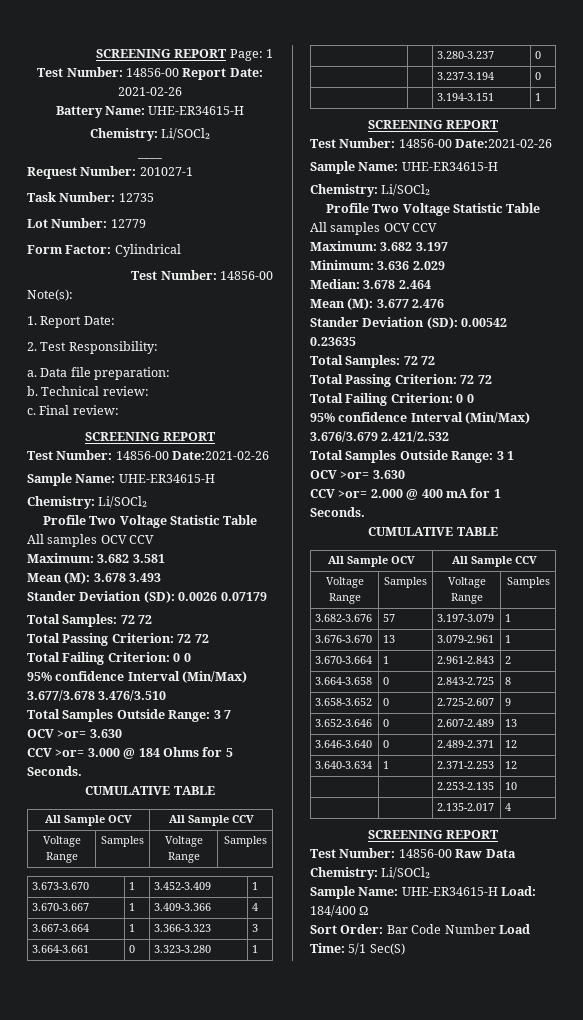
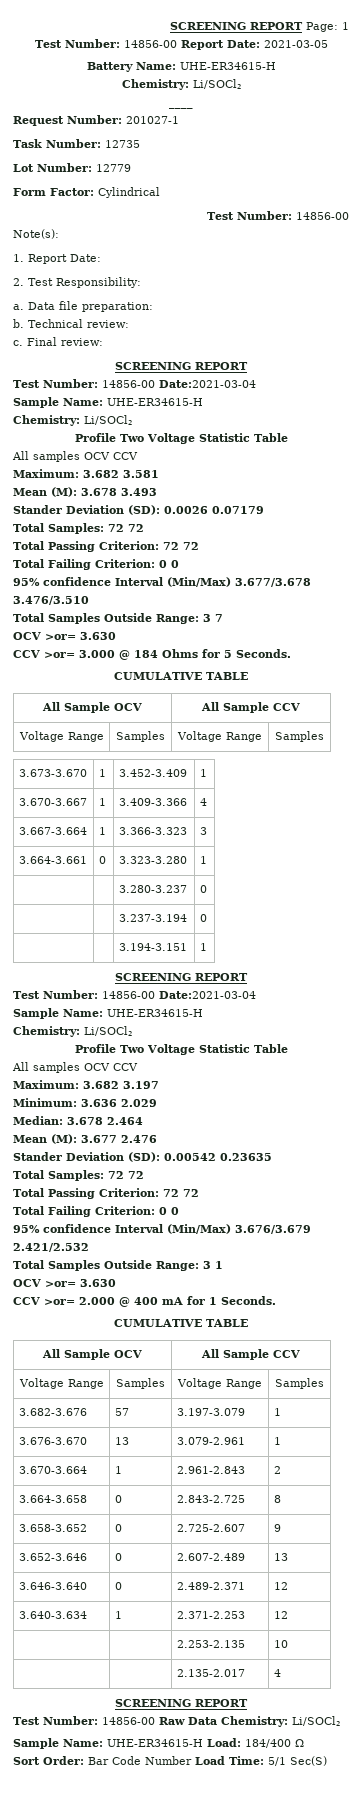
[118,87,182,96] 2021-02-26 -> [263,40,328,48] 2021-03-05
[172,451,270,460] Date:2021-02-26 -> [158,380,256,388] Date:2021-03-04
[455,139,553,148] Date:2021-02-26 -> [158,991,256,999] Date:2021-03-04

